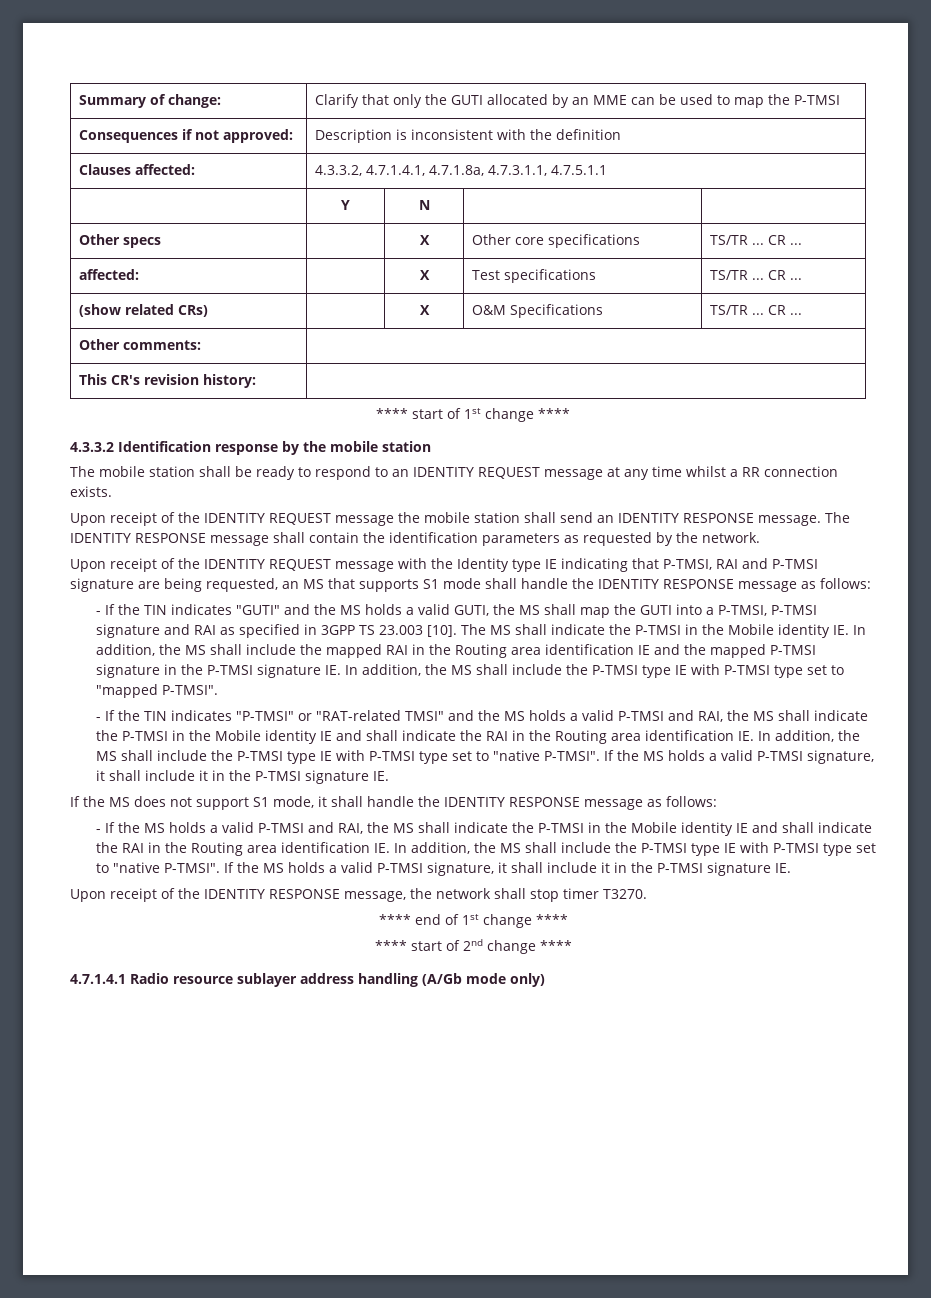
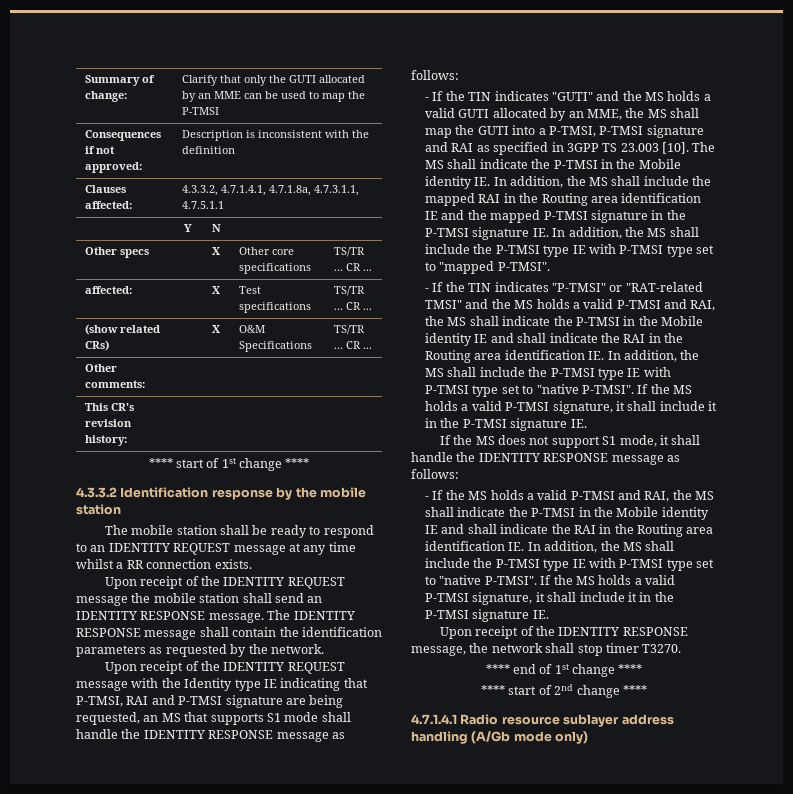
[453,605,489,616] GUTI, -> [458,108,622,121] GUTI allocated by an MME,

